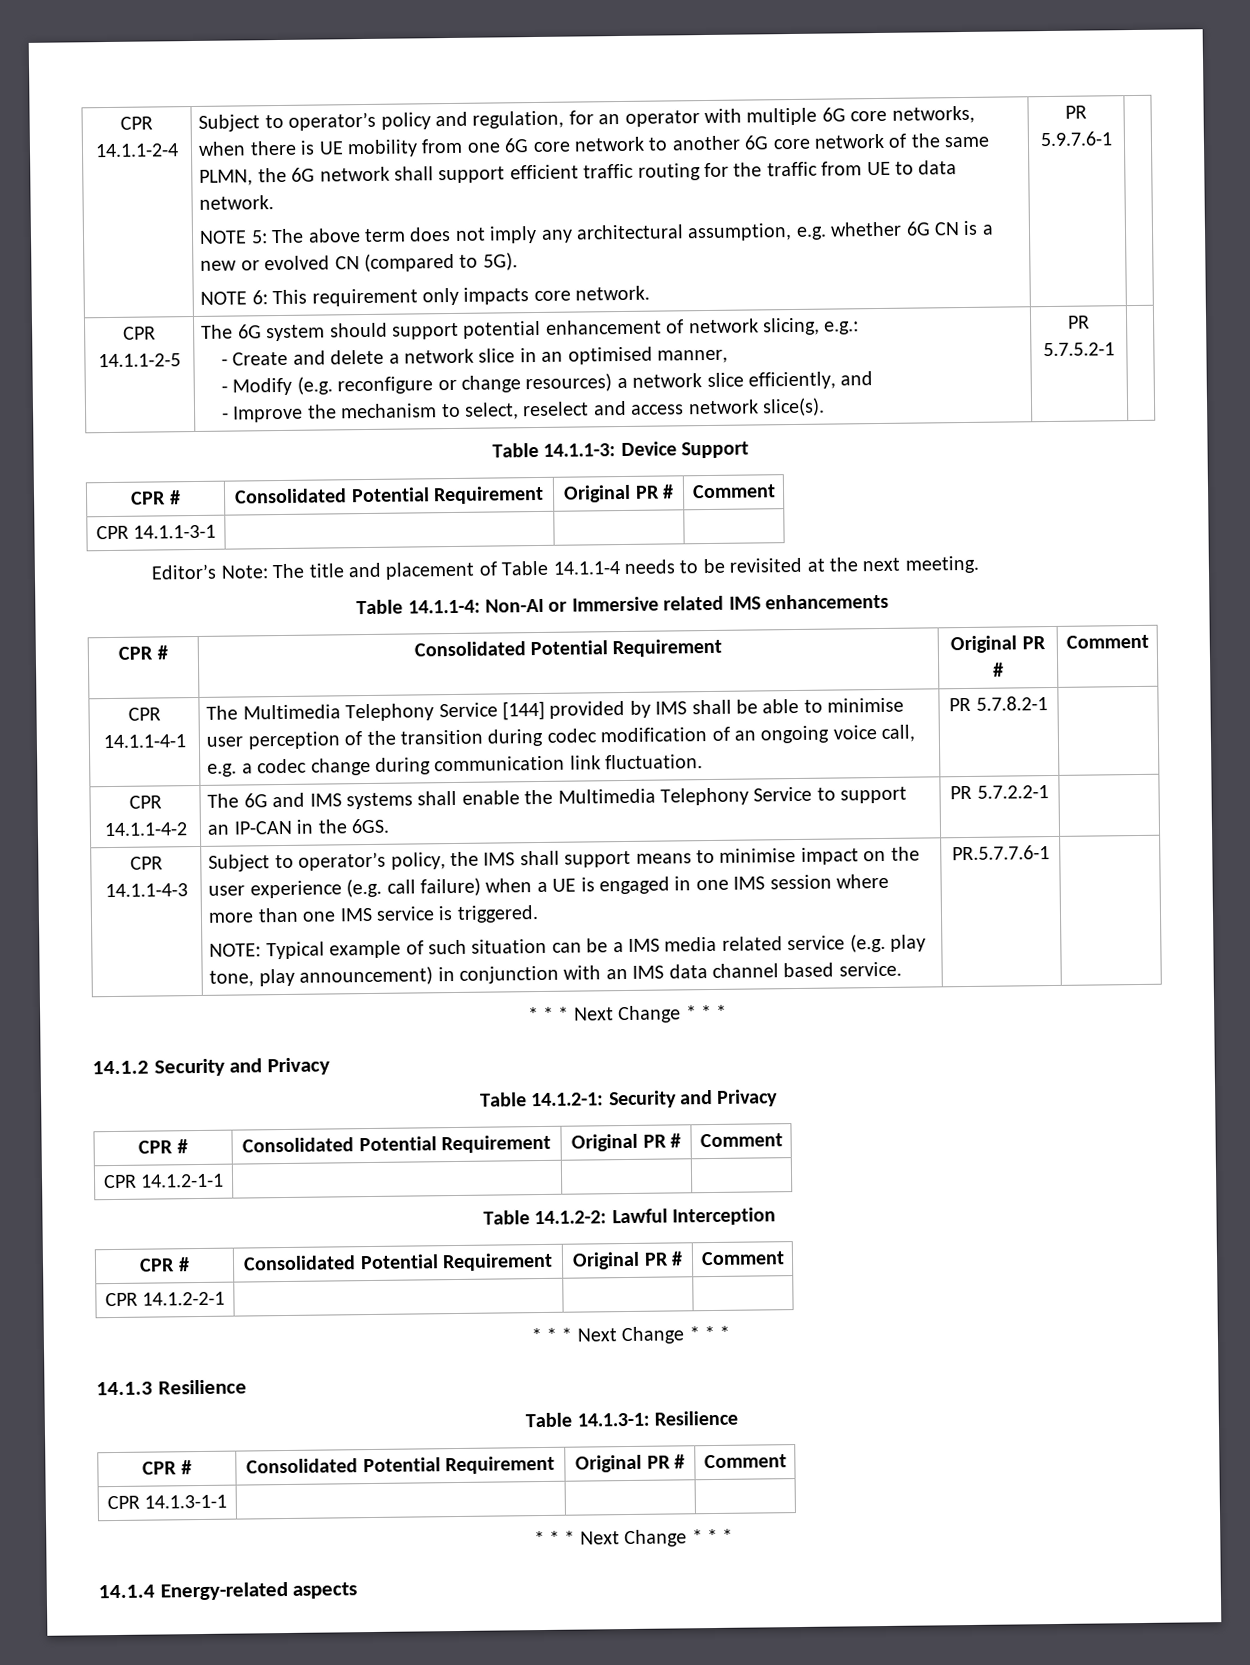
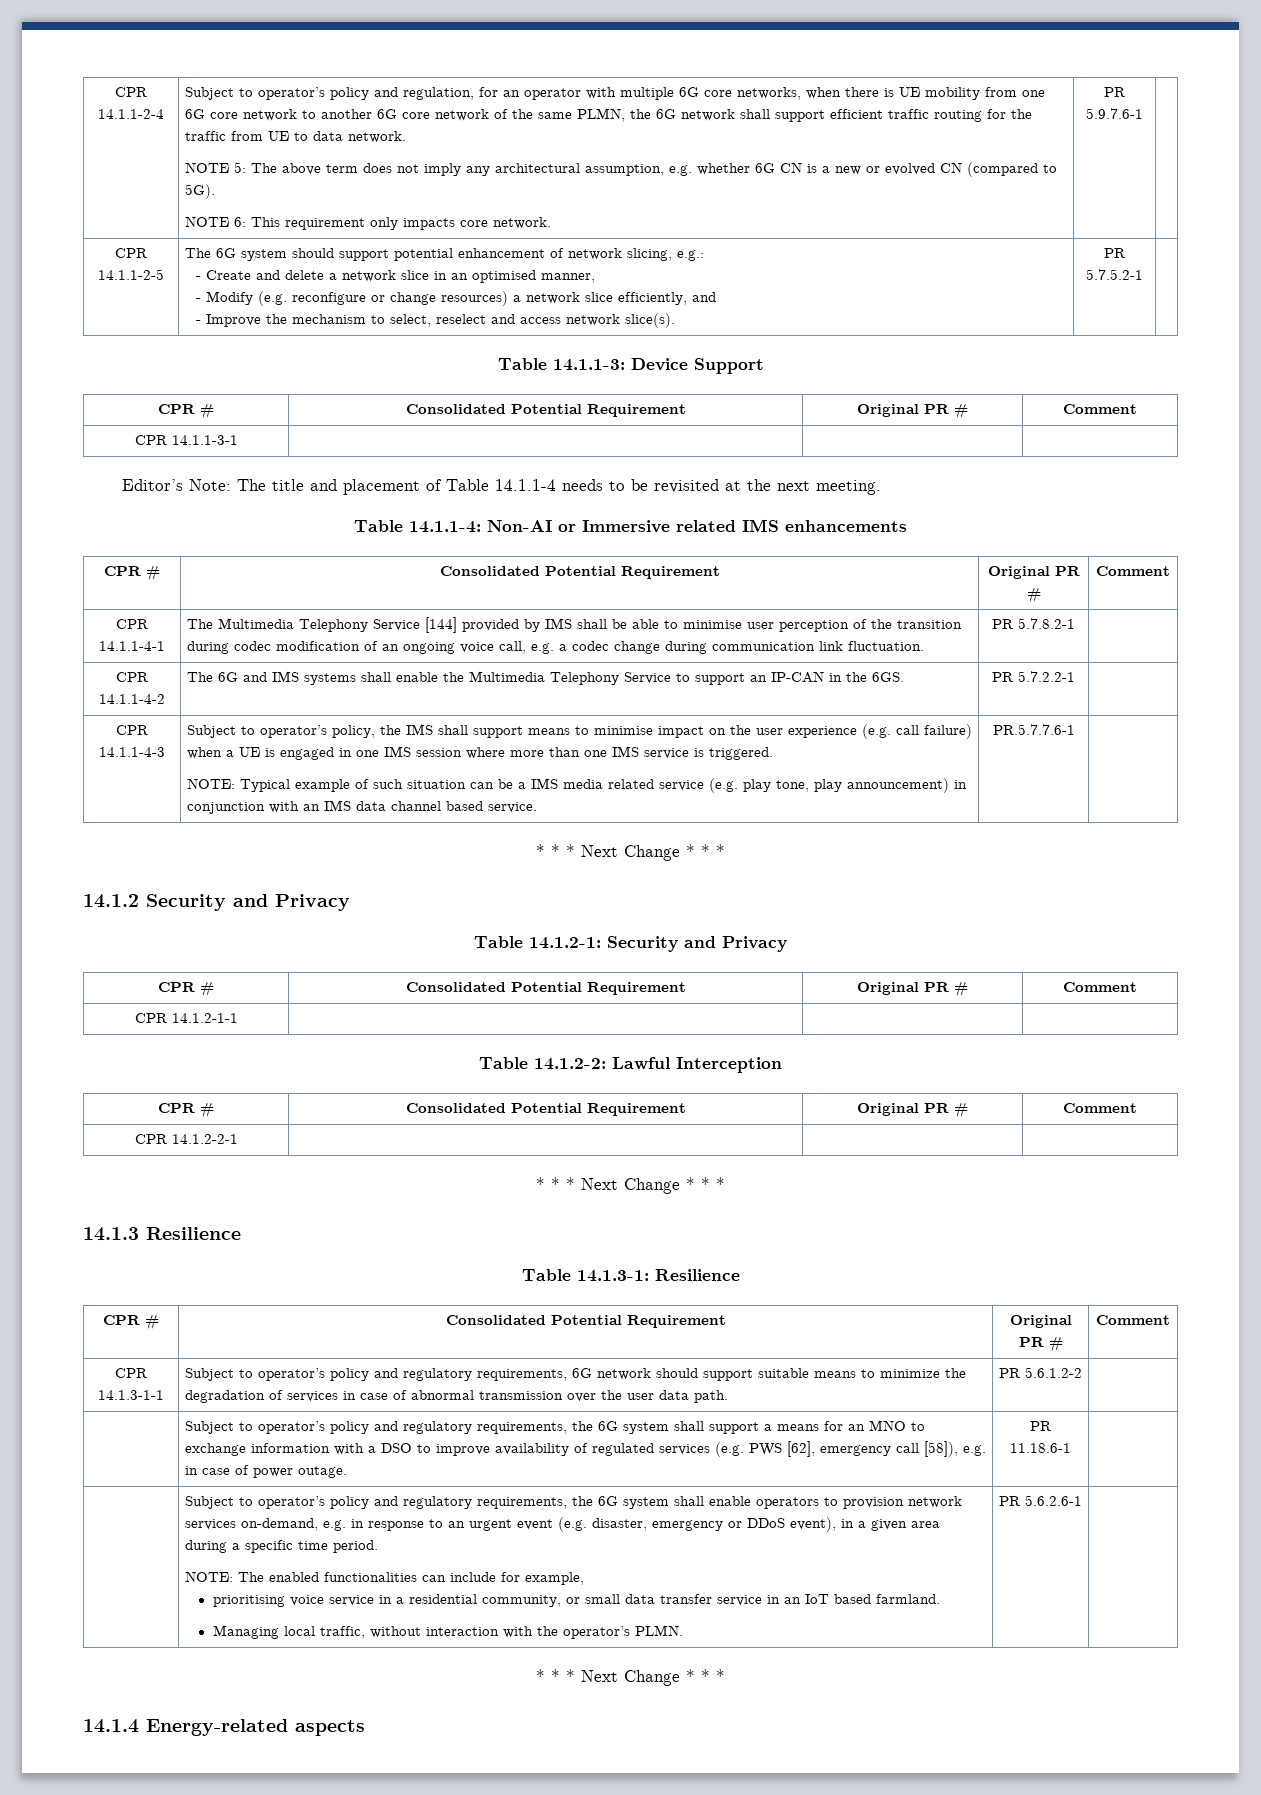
(228, 1501) | -> [184,1368,966,1381] [184,1390,728,1403] [999,1367,1082,1378] [184,1420,925,1434] [184,1441,986,1457] [184,1465,347,1478] [1030,1421,1051,1431] [1010,1443,1071,1453] [184,1496,962,1509] [184,1517,940,1532] [184,1540,378,1553] [184,1571,584,1585] [212,1594,940,1607] [212,1625,683,1639] [999,1495,1082,1506] Subject to operator’s policy and regulatory requirements, 6G network should support suitable means to minimize the degradation of services in case of abnormal transmission over the user data path. | PR 5.6.1.2-2 | // | Subject to operator’s policy and regulatory requirements, the 6G system shall support a means for an MNO to exchange information with a DSO to improve availability of regulated services (e.g. PWS [62], emergency call [58]), e.g. in case of power outage. | PR 11.18.6-1 | // | Subject to operator’s policy and regulatory requirements, the 6G system shall enable operators to provision network services on-demand, e.g. in response to an urgent event (e.g. disaster, emergency or DDoS event), in a given area during a specific time period. // NOTE: The enabled functionalities can include for example, // prioritising voice service in a residential community, or small data transfer service in an IoT based farmland. // Managing local traffic, without interaction with the operator’s PLMN. | PR 5.6.2.6-1

